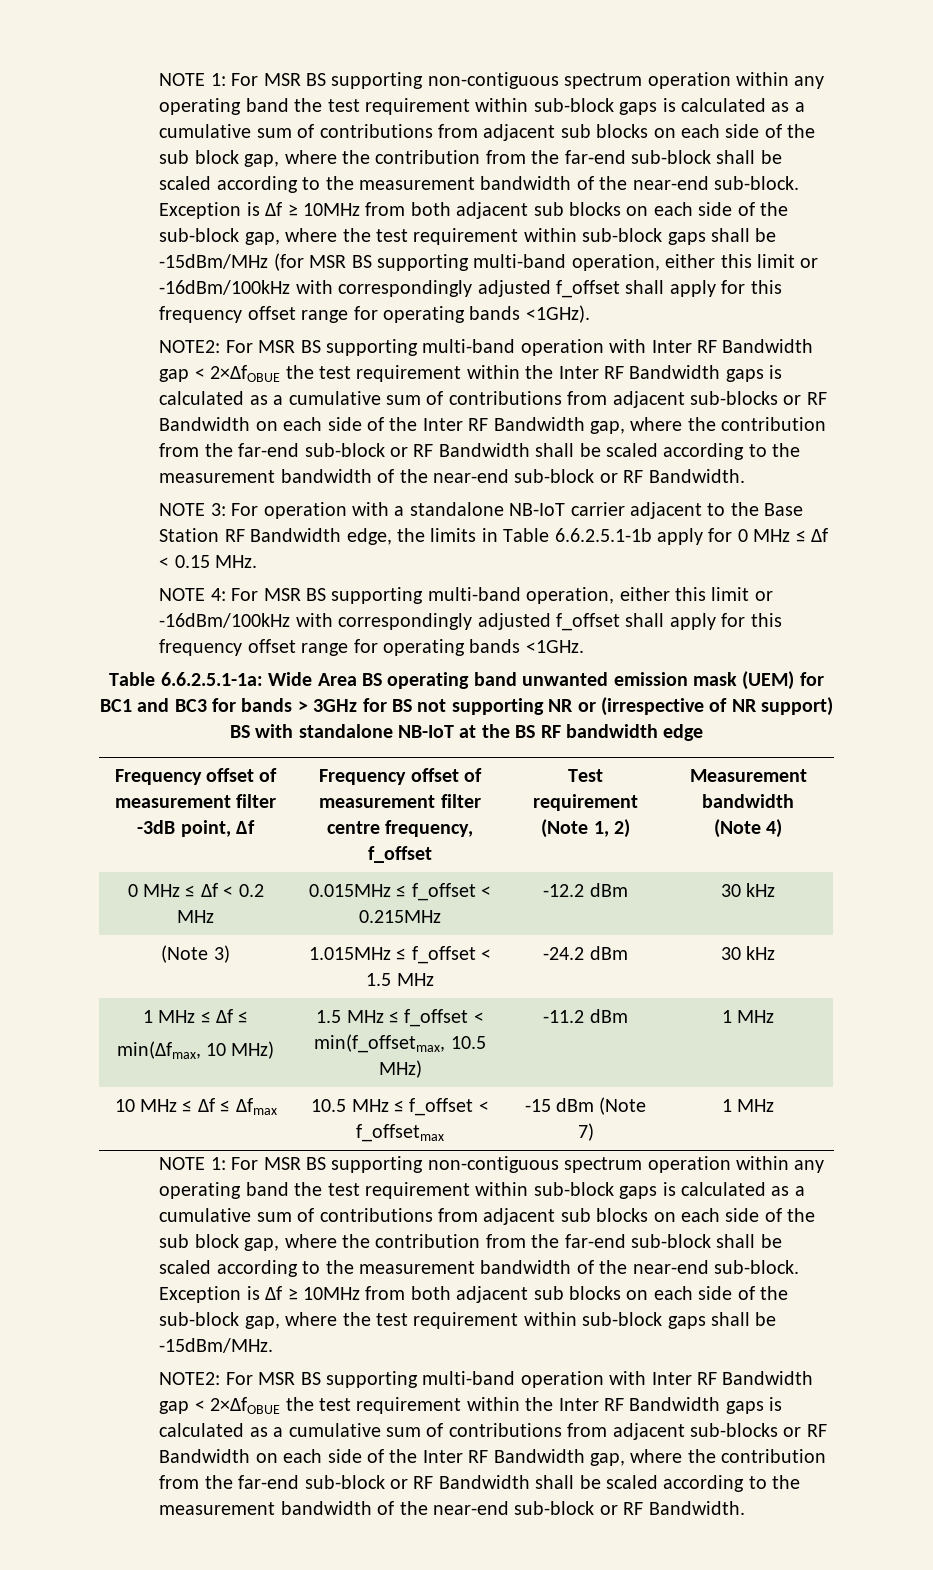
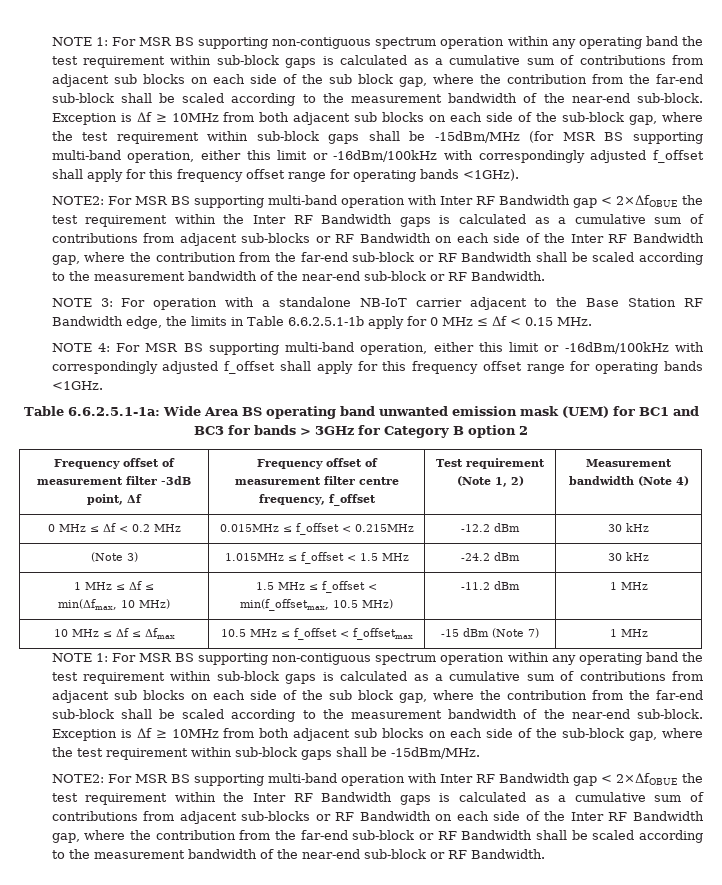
[392,697,834,716] [229,724,704,741] BS not supporting NR or (irrespective of NR support) BS with standalone NB-IoT at the BS RF bandwidth edge -> [384,425,528,438] Category B option 2

